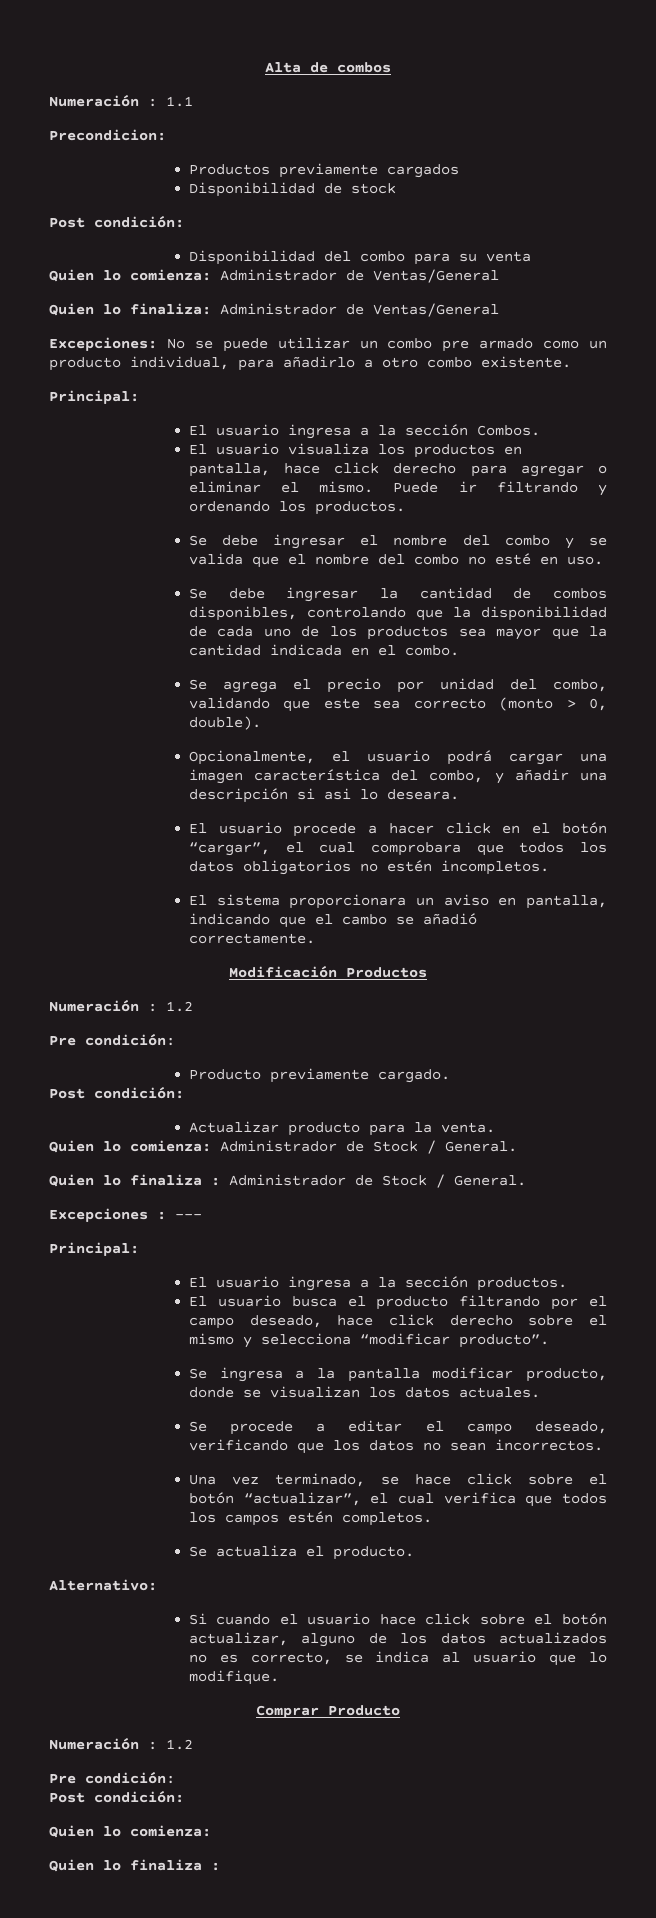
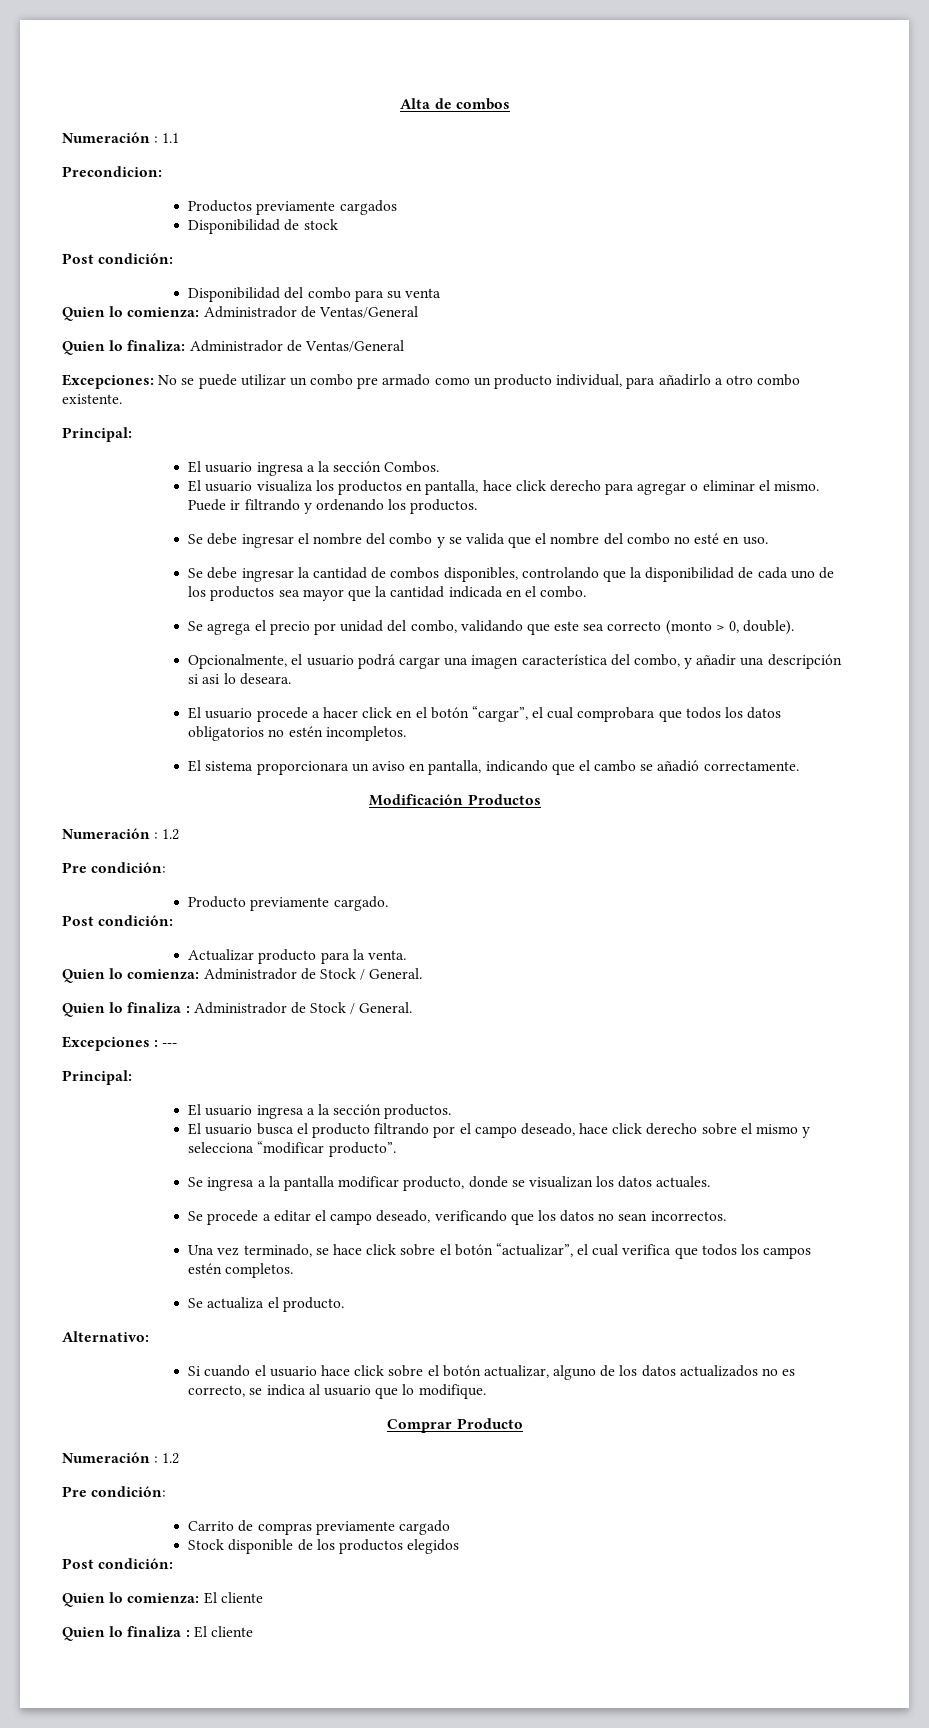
(175, 1777) none -> [188,1520,450,1535] [188,1539,460,1554] // Carrito de compras previamente cargado // Stock disponible de los productos elegidos
[49,1859,220,1872] // Quien lo finaliza : -> [203,1592,263,1604] [62,1626,253,1641] El cliente // Quien lo finaliza : El cliente

